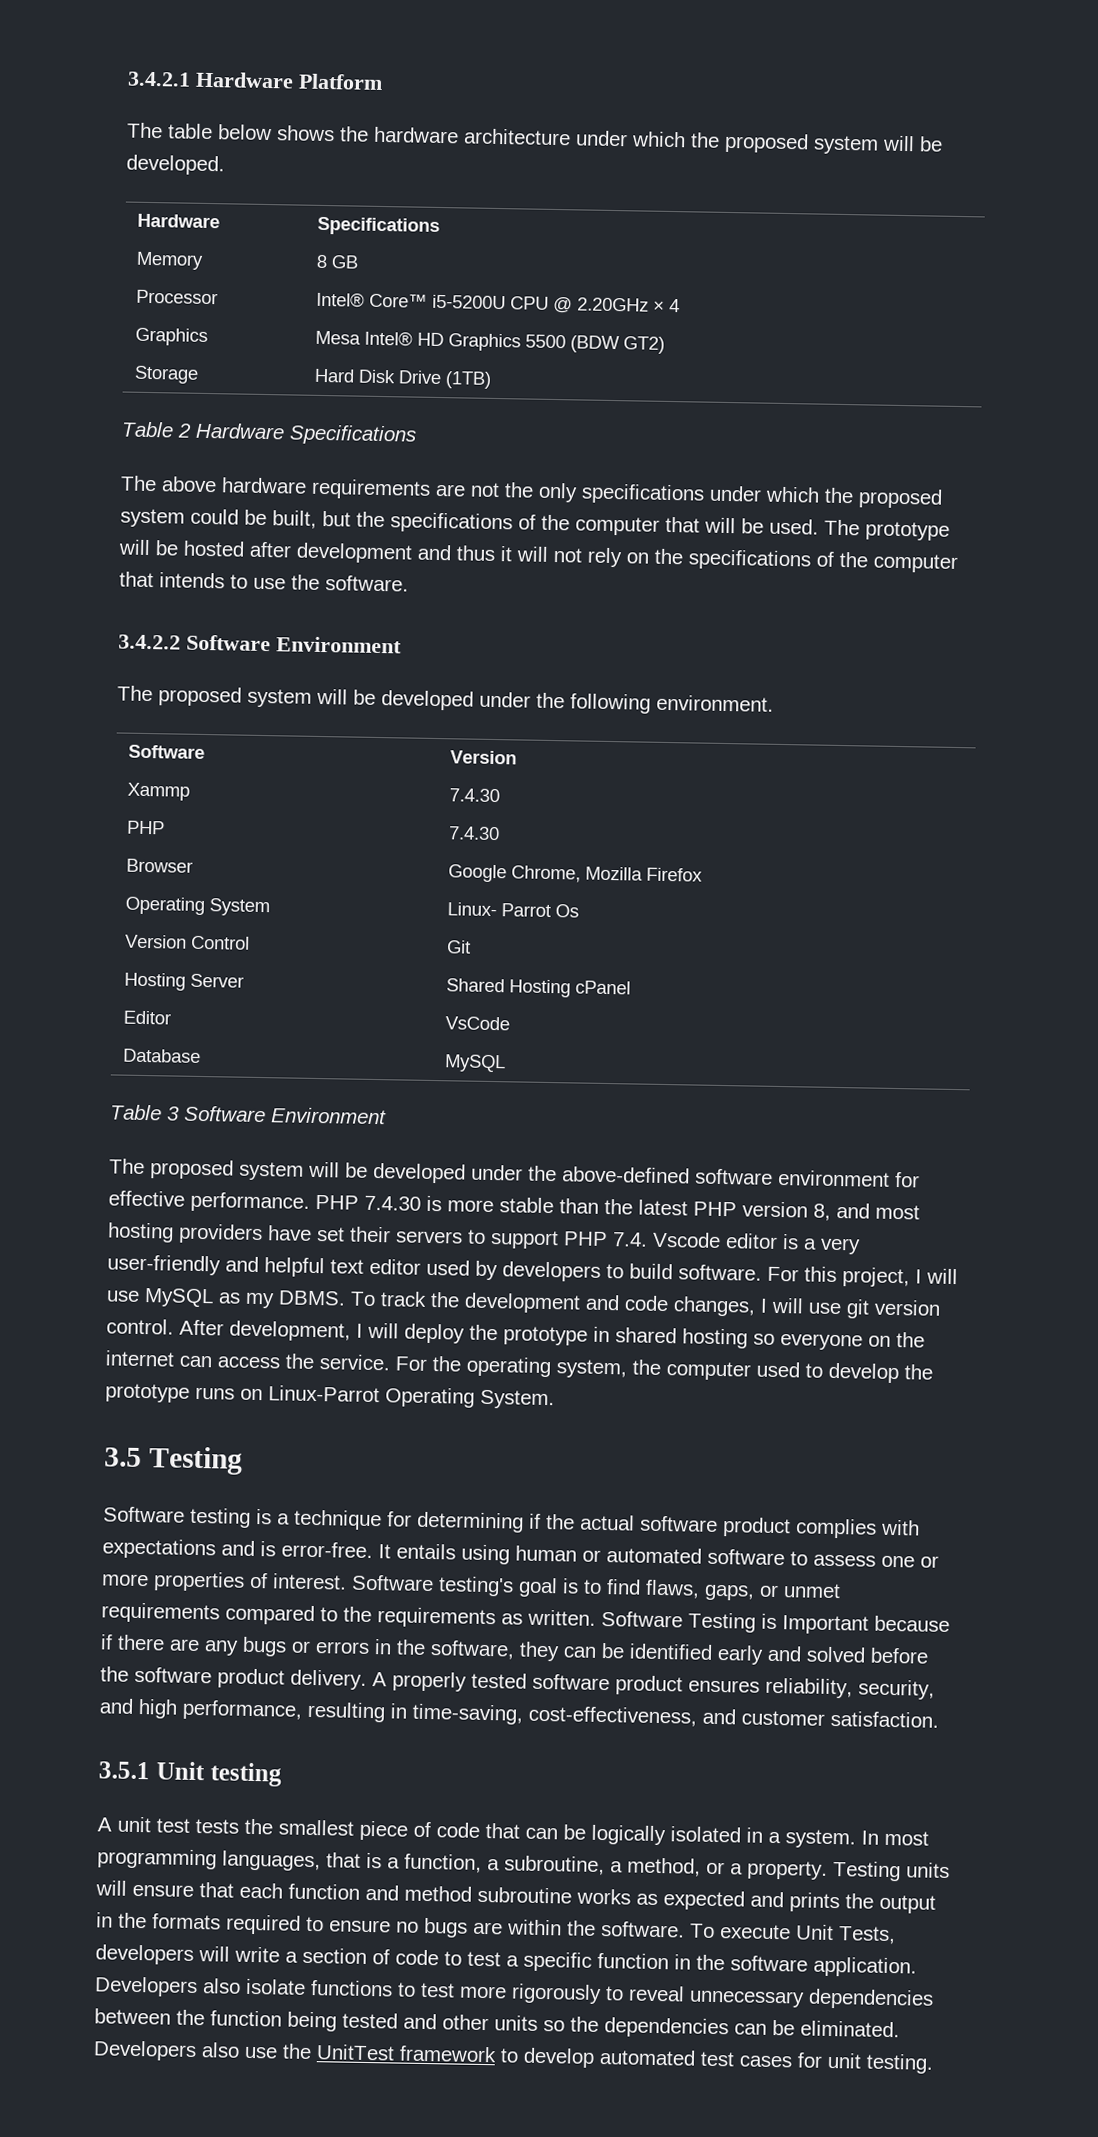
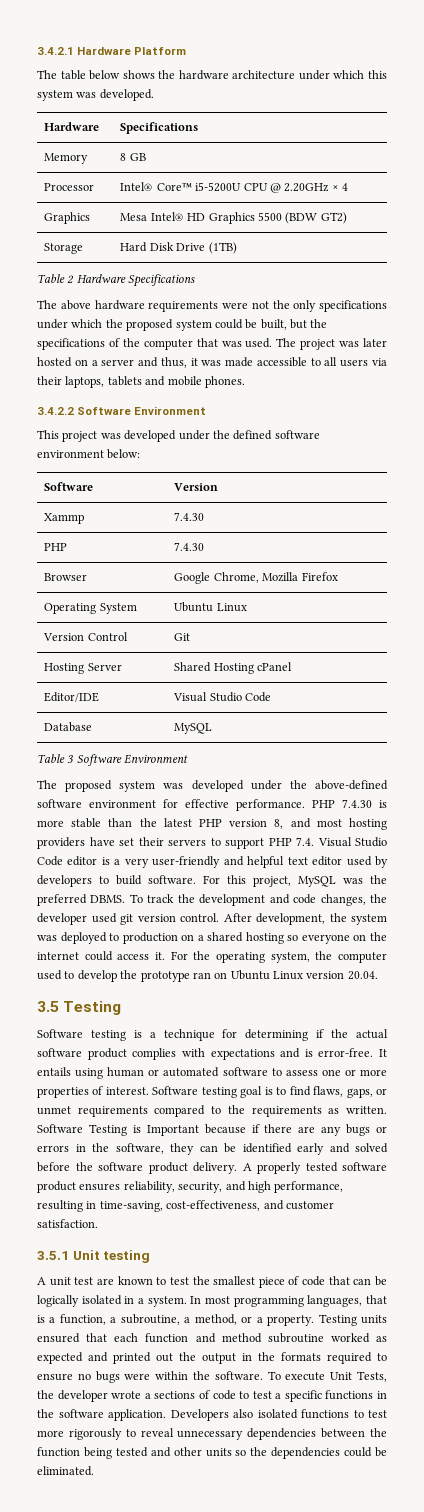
[690,132,943,155] the proposed system will be -> [367,70,387,79] [37,90,97,101] this system was
[435,483,466,497] are -> [222,302,248,309] were
[704,517,950,541] [118,539,958,573] [119,571,409,592] [118,634,402,654] [117,685,774,714] will be used. The prototype will be hosted after development and thus it will not rely on the specifications of the computer that intends to use the software. // 3.4.2.2 Software Environment // The proposed system will be developed under the following environment. -> [221,338,387,350] [37,357,388,368] [37,376,245,388] [37,406,207,415] [37,430,320,442] [37,449,141,459] was used. The project was later hosted on a server and thus, it was made accessible to all users via their laptops, tablets and mobile phones. // 3.4.2.2 Software Environment // This project was developed under the defined software environment below:
[446,902,579,918] Linux- Parrot Os -> [174,602,247,612] Ubuntu Linux
[122,1010,171,1025] [444,1016,510,1031] Editor | VsCode -> [44,692,100,702] [173,692,272,702] Editor/IDE | Visual Studio Code
[308,1161,368,1178] will be -> [163,783,184,789] was
[652,1231,721,1248] Vscode -> [317,837,387,847] [37,856,63,866] Visual Studio Code
[915,1268,958,1285] [106,1288,275,1309] I will use MySQL as my -> [298,875,387,887] [37,894,87,906] MySQL was the preferred
[760,1297,841,1315] I will use -> [370,894,388,903] [37,913,117,925] the developer used
[356,1322,610,1346] I will deploy the prototype in -> [329,913,387,925] [37,932,204,944] the system was deployed to production on a
[179,1353,391,1371] can access the service. -> [84,951,165,961] could access it.
[195,1385,555,1410] runs on Linux-Parrot Operating System. -> [192,970,378,980] ran on Ubuntu Linux version 20.04.
[438,1576,514,1597] testing's -> [201,1087,237,1098] testing
[195,1819,239,1834] tests -> [96,1276,189,1285] are known to test
[95,1880,194,1897] will ensure -> [37,1333,80,1343] ensured
[576,1888,631,1905] works -> [330,1333,370,1343] worked
[789,1892,840,1913] prints -> [113,1352,173,1364] printed out
[473,1921,503,1935] are -> [124,1373,151,1380] were
[95,1944,367,1965] developers will write a section -> [37,1390,196,1402] the developer wrote a sections
[597,1952,669,1970] function -> [325,1390,374,1400] functions
[245,1978,306,1995] isolate -> [257,1409,298,1419] isolated
[734,2023,767,2035] can -> [344,1447,373,1457] could
[93,2040,934,2074] Developers also use the UnitTest framework to develop automated test cases for unit testing. -> (94, 1471) none

